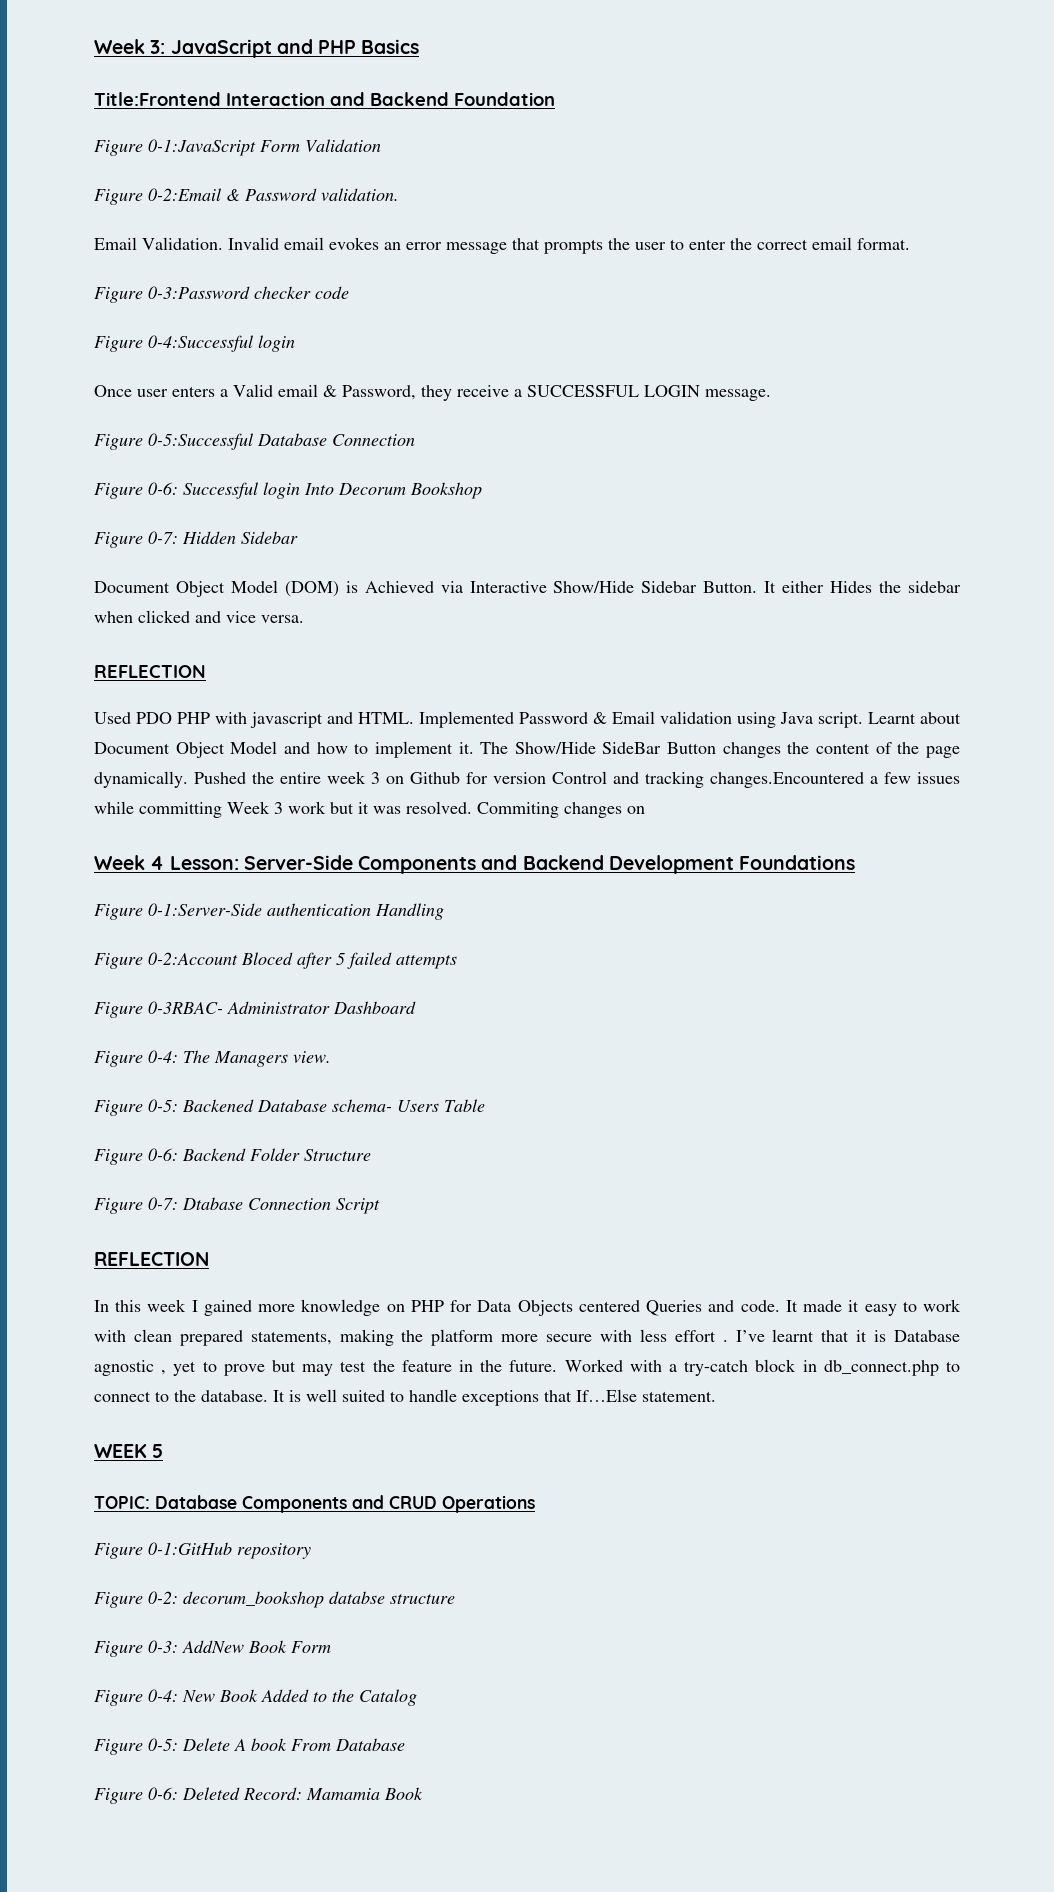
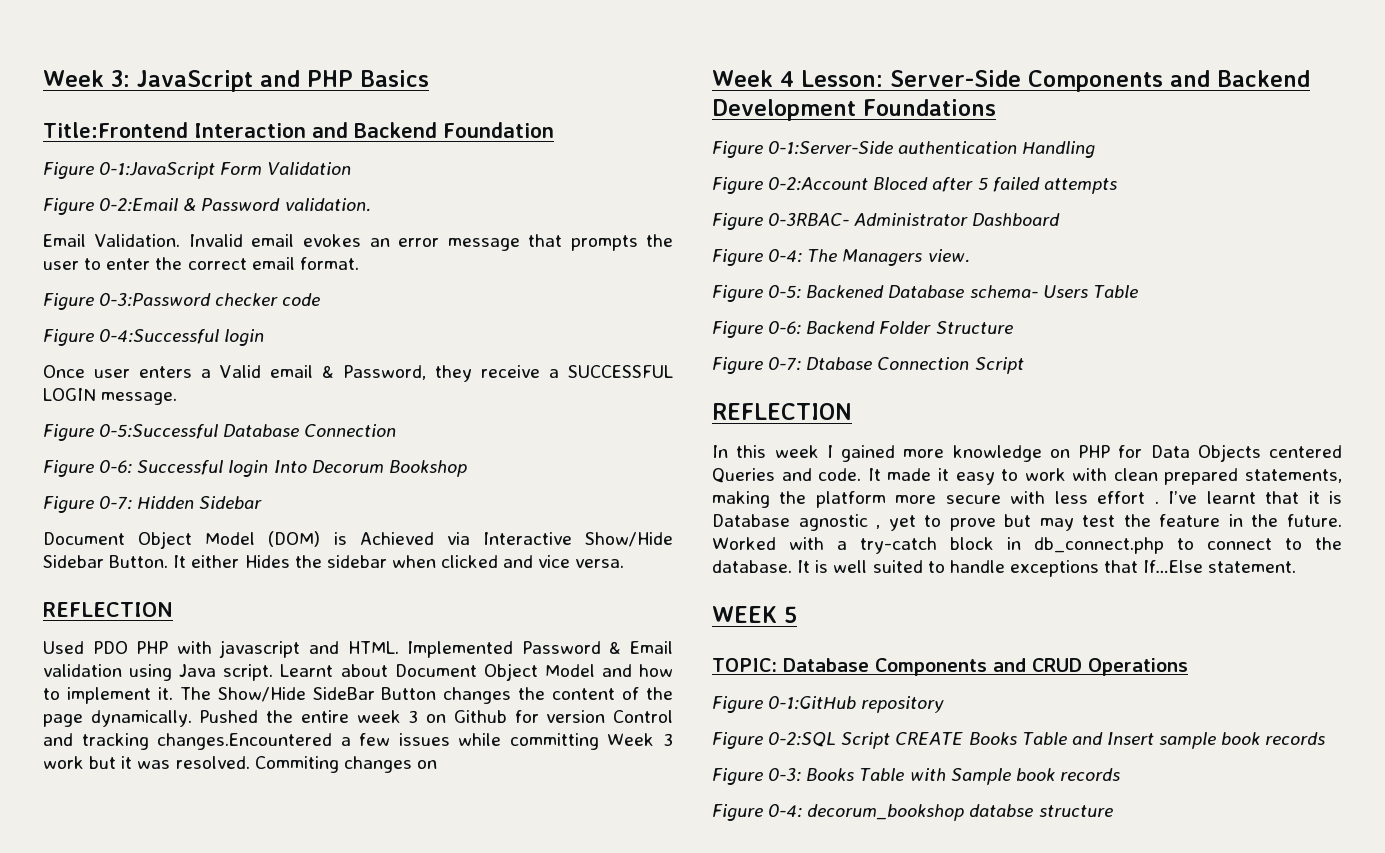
[148,1591,455,1608] [94,1640,331,1657] [94,1689,417,1706] [94,1738,405,1755] [94,1787,423,1804] 0-2: decorum_bookshop databse structure // Figure 0-3: AddNew Book Form // Figure 0-4: New Book Added to the Catalog // Figure 0-5: Delete A book From Database // Figure 0-6: Deleted Record: Mamamia Book -> [768,732,1326,749] [712,768,1120,785] [712,804,1113,821] 0-2:SQL Script CREATE Books Table and Insert sample book records // Figure 0-3: Books Table with Sample book records // Figure 0-4: decorum_bookshop databse structure

